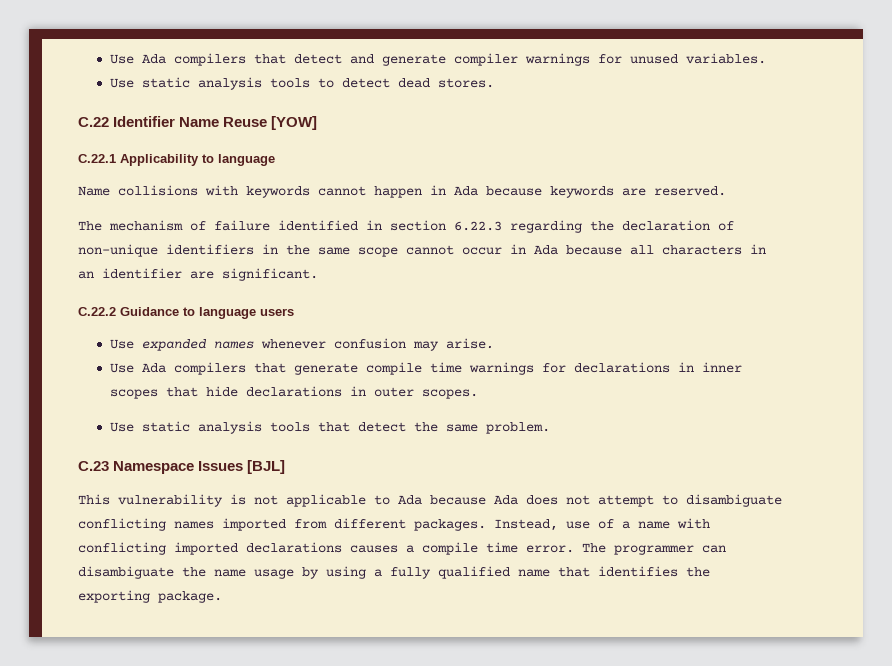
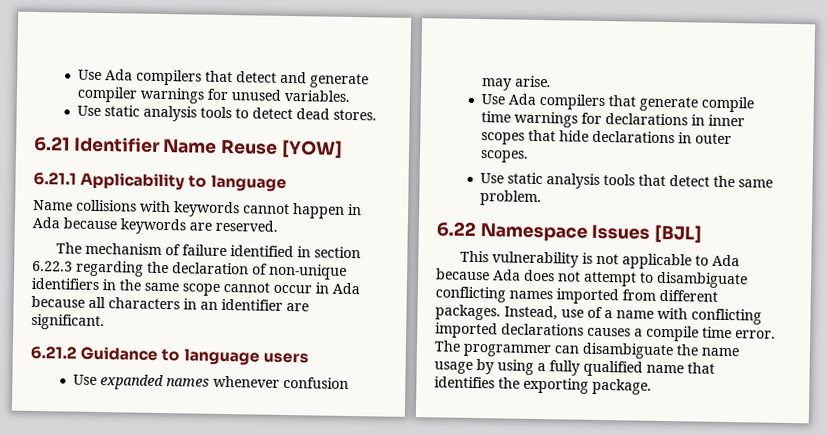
[78,117,109,127] C.22 -> [34,135,70,152] 6.21
[78,154,116,163] C.22.1 -> [33,171,77,186] 6.21.1
[78,307,116,316] C.22.2 -> [30,345,77,360] 6.21.2
[78,461,109,471] C.23 -> [436,221,476,237] 6.22

